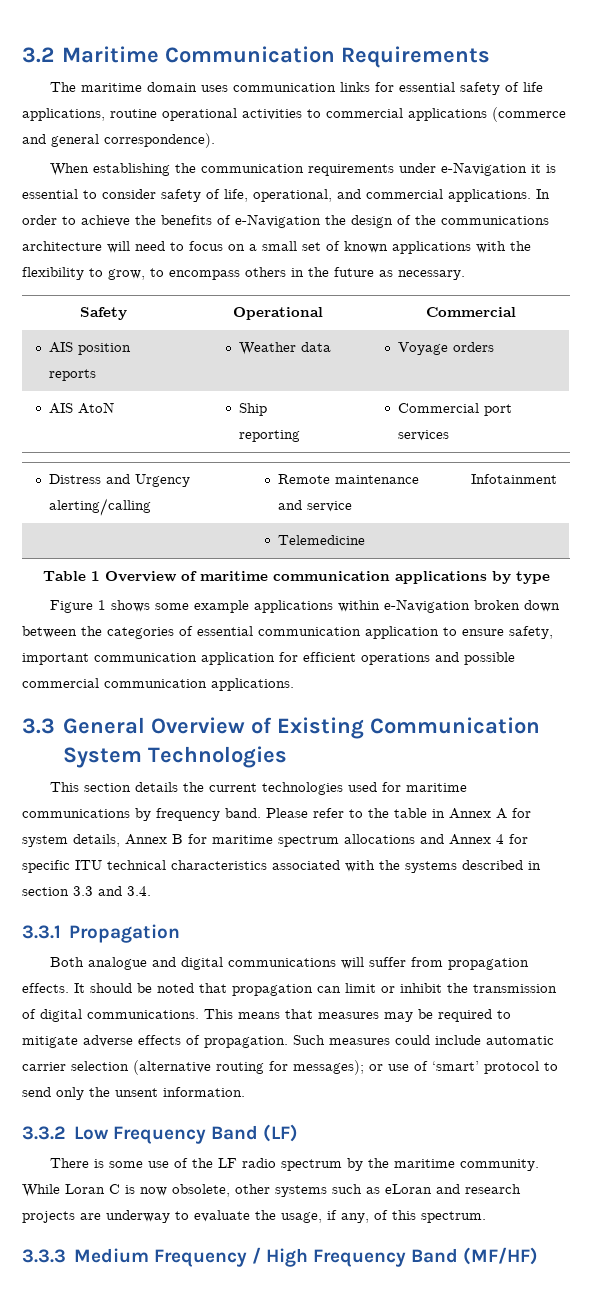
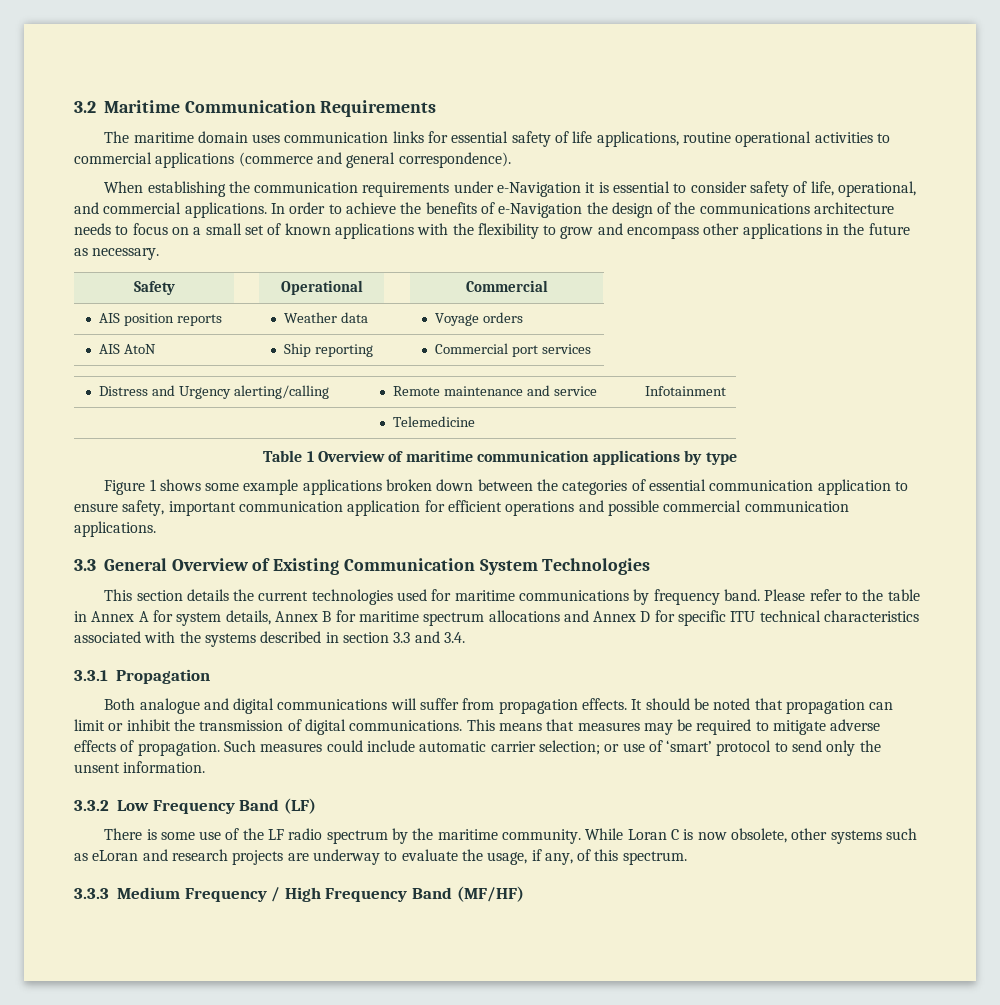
[107,241,165,253] will need -> [74,223,111,235] needs
[108,267,286,280] grow, to encompass others -> [560,223,822,239] grow and encompass other applications
[337,599,470,613] within e-Navigation -> (382, 487) none
[496,834,504,844] 4 -> [640,611,651,622] D
[71,1060,364,1075] selection (alternative routing for messages); -> [538,740,600,755] selection;

